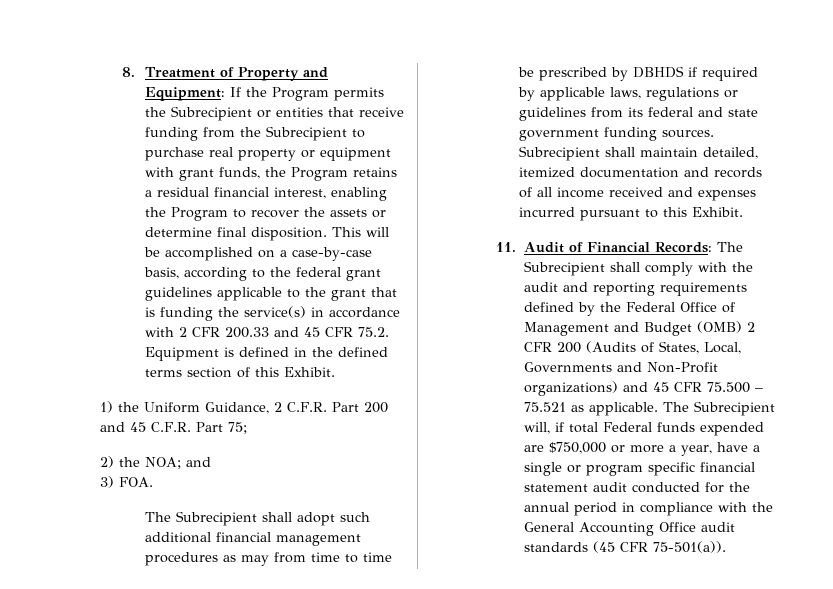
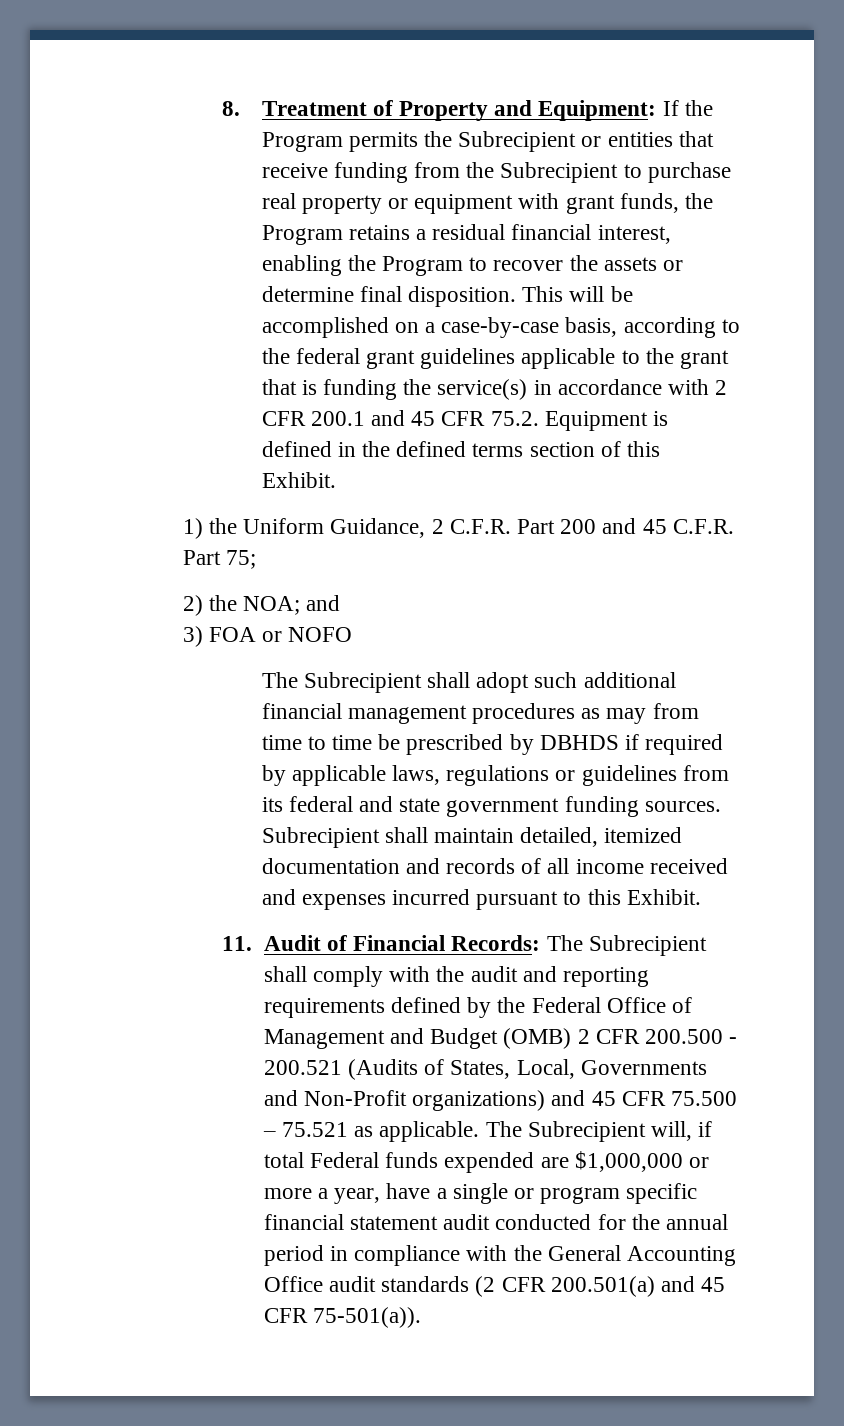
[224,327,269,338] 200.33 -> [310,411,365,426] 200.1
[118,477,153,487] FOA. -> [209,627,353,642] FOA or NOFO
[556,342,581,353] 200 -> [644,1029,738,1044] [263,1060,342,1075] 200.500 - 200.521
[548,442,606,454] $750,000 -> [574,1151,683,1172] $1,000,000
[592,541,615,553] (45 -> [475,1276,726,1297] (2 CFR 200.501(a) and 45

